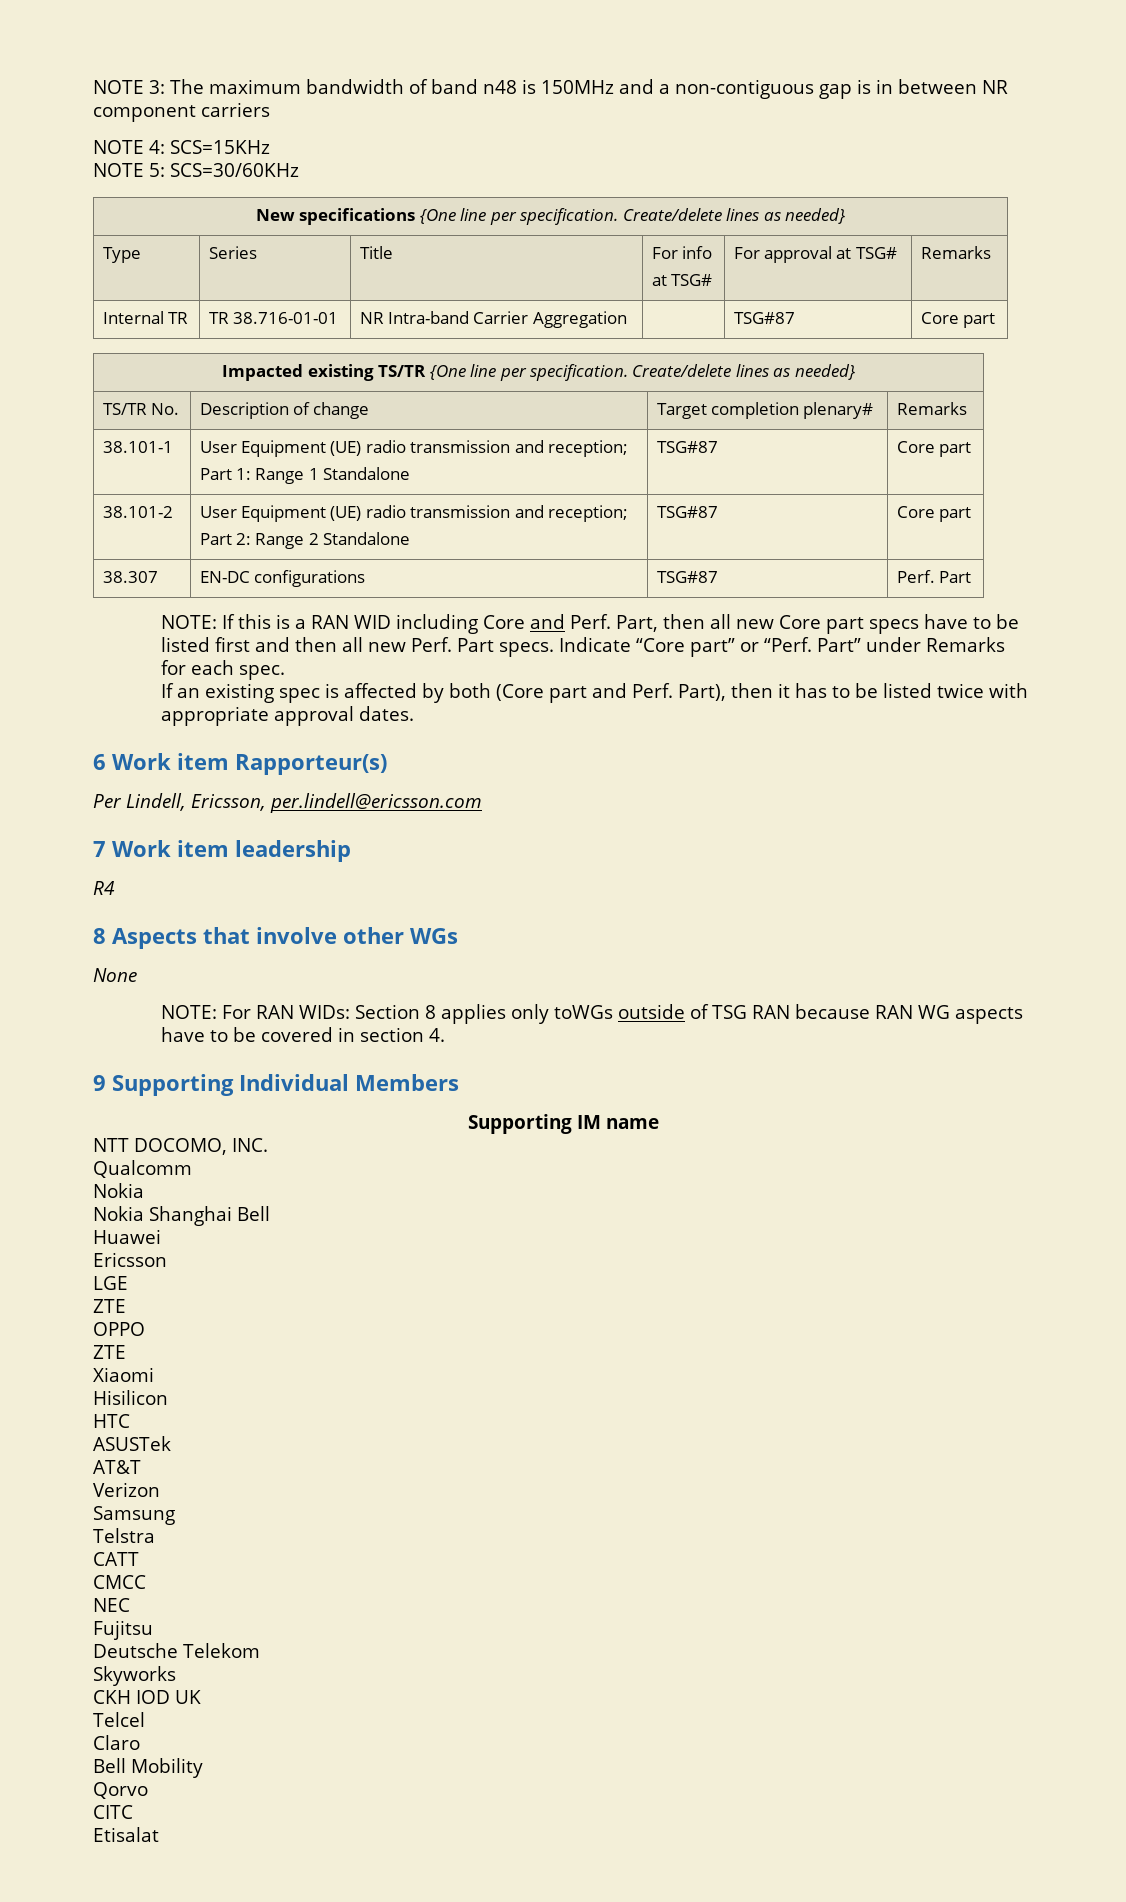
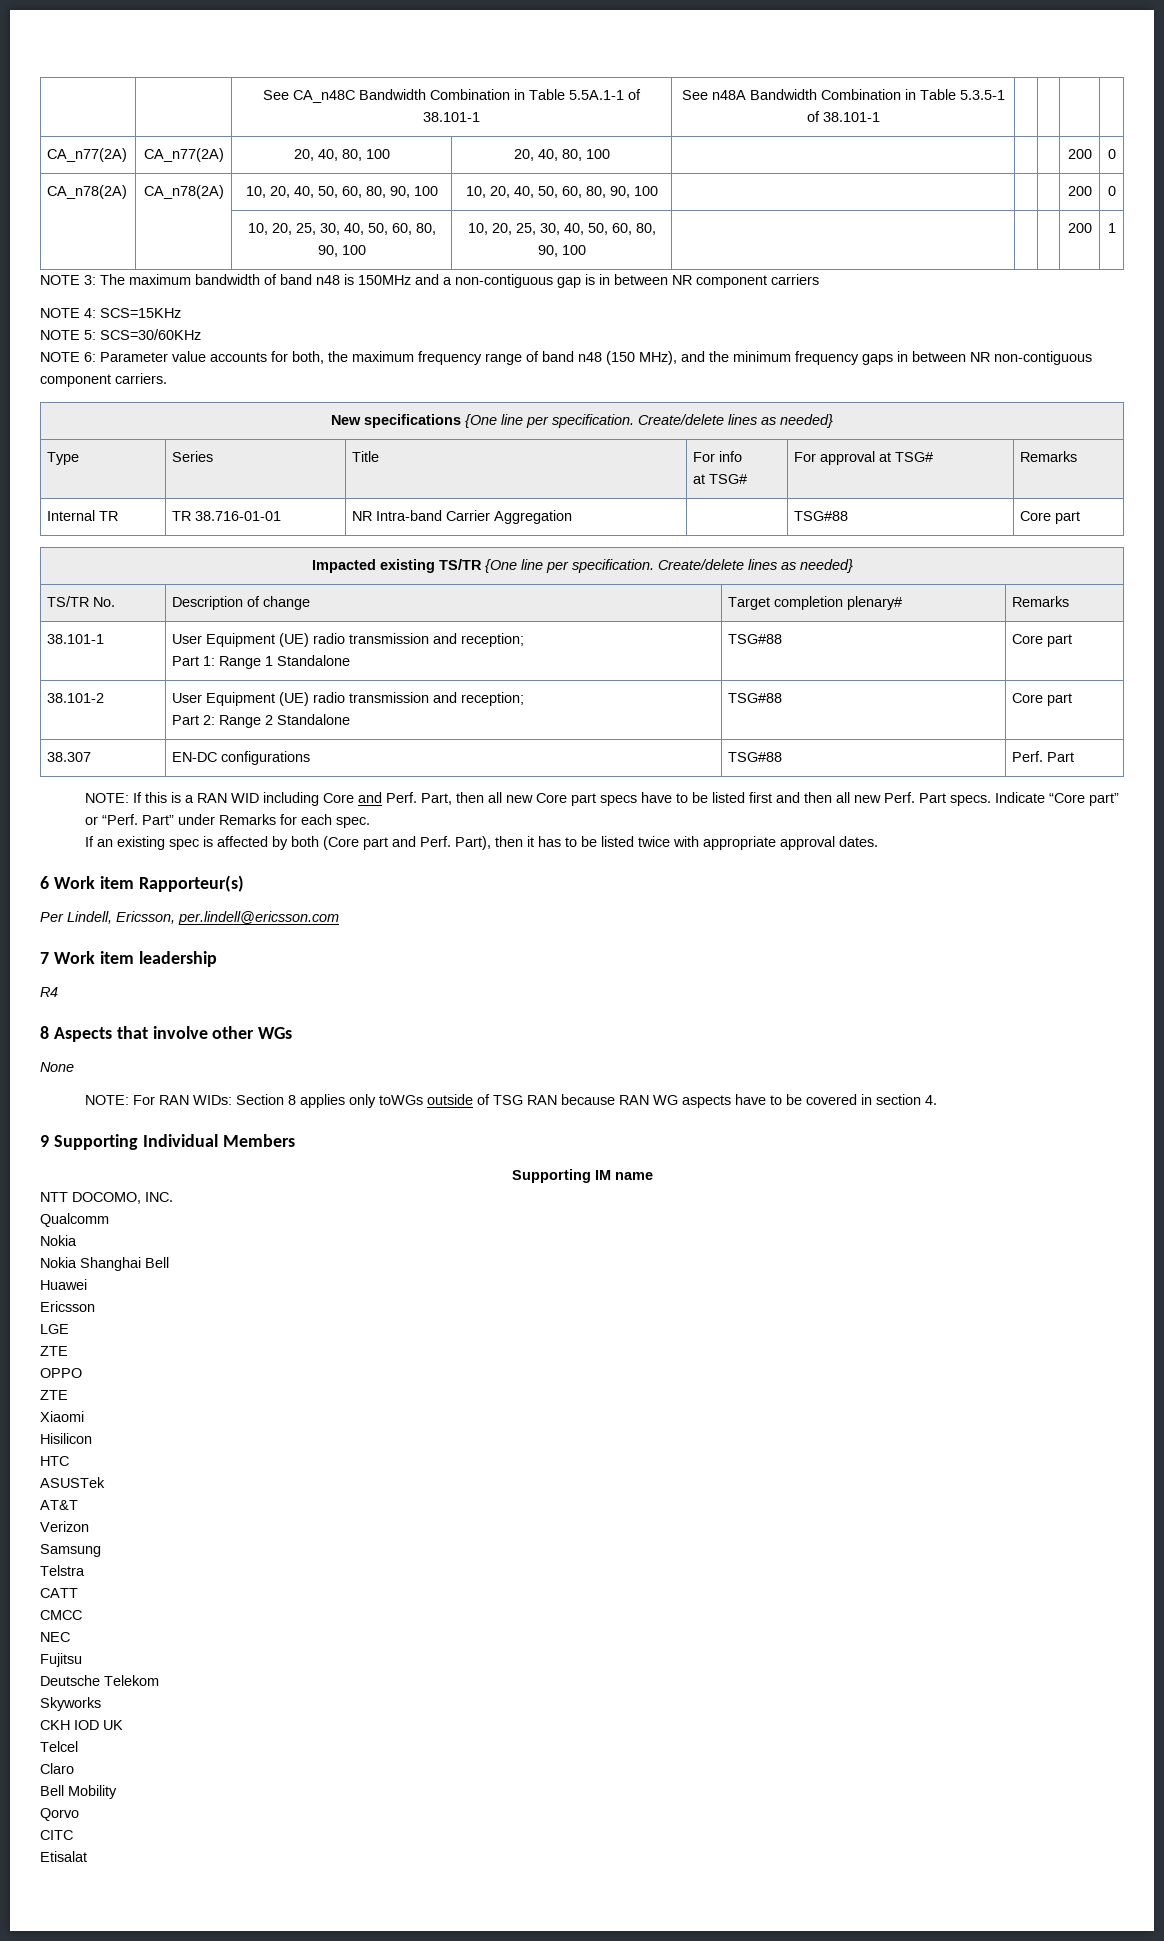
(93, 87) none -> [263,89,642,103] [423,112,480,122] [681,89,1005,100] [806,111,880,122] [47,148,128,162] [143,148,224,162] [293,149,390,161] [513,149,610,161] [1067,149,1092,159] [1107,149,1116,159] [47,185,128,199] [143,185,224,199] [245,186,438,198] [465,186,658,198] [1067,186,1092,196] [1107,186,1116,196] [247,223,436,235] [317,245,366,257] [467,223,656,235] [537,245,586,257] [1067,223,1092,233] [1107,223,1116,233] | | See CA_n48C Bandwidth Combination in Table 5.5A.1-1 of 38.101-1 | See n48A Bandwidth Combination in Table 5.3.5-1 of 38.101-1 | | | | // CA_n77(2A) | CA_n77(2A) | 20, 40, 80, 100 | 20, 40, 80, 100 | | | | 200 | 0 // CA_n78(2A) | CA_n78(2A) | 10, 20, 40, 50, 60, 80, 90, 100 | 10, 20, 40, 50, 60, 80, 90, 100 | | | | 200 | 0 // | | 10, 20, 25, 30, 40, 50, 60, 80, 90, 100 | 10, 20, 25, 30, 40, 50, 60, 80, 90, 100 | | | | 200 | 1 //
(299, 170) none -> [40,351,1092,365] [40,373,167,387] // NOTE 6: Parameter value accounts for both, the maximum frequency range of band n48 (150 MHz), and the minimum frequency gaps in between NR non-contiguous component carriers.
[733,312,795,324] TSG#87 -> [794,511,849,521] TSG#88
[656,441,718,453] TSG#87 -> [728,634,783,644] TSG#88
[656,506,718,518] TSG#87 -> [728,693,783,703] TSG#88
[656,571,718,583] TSG#87 -> [728,752,783,762] TSG#88

